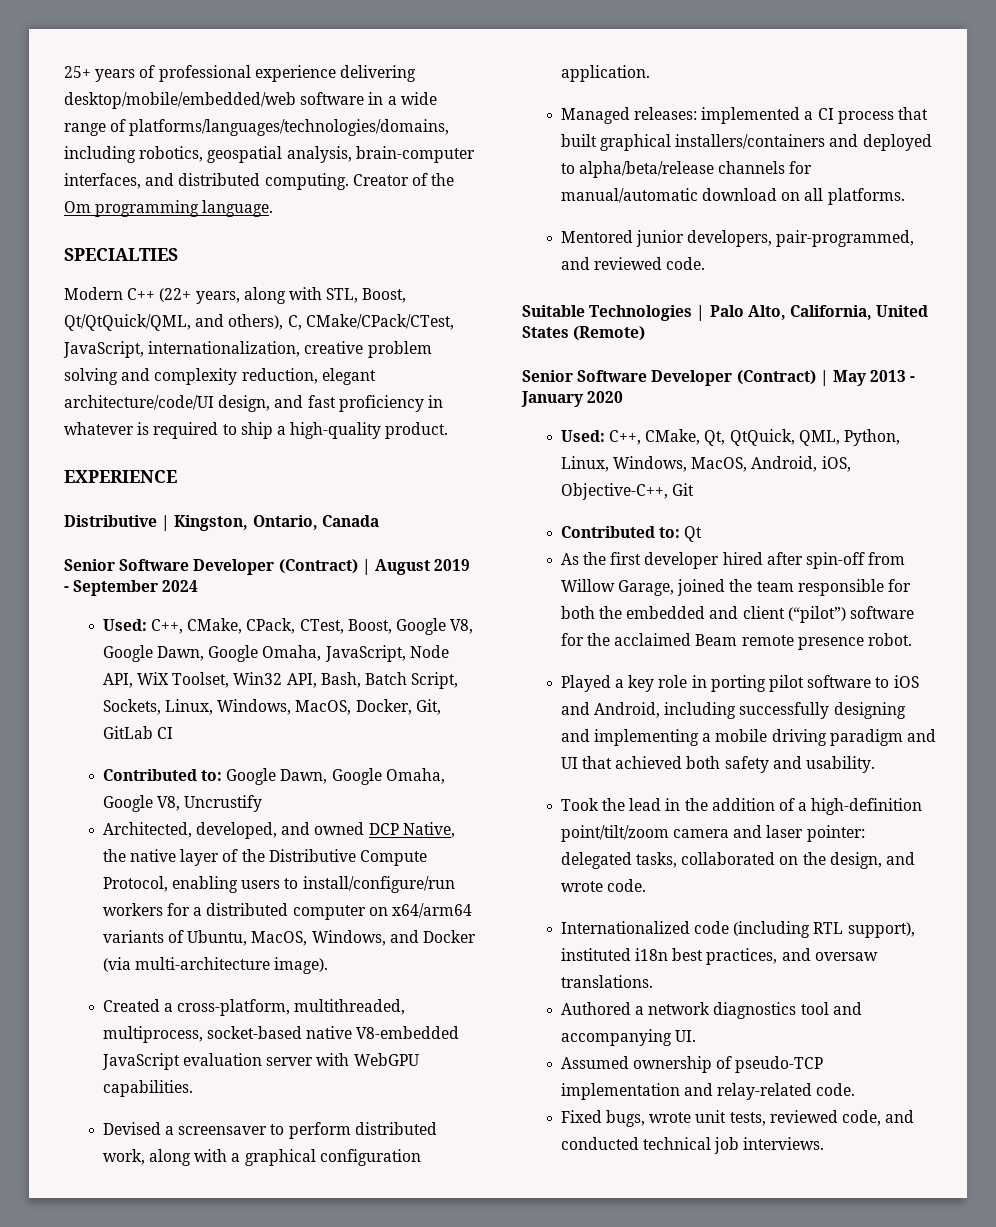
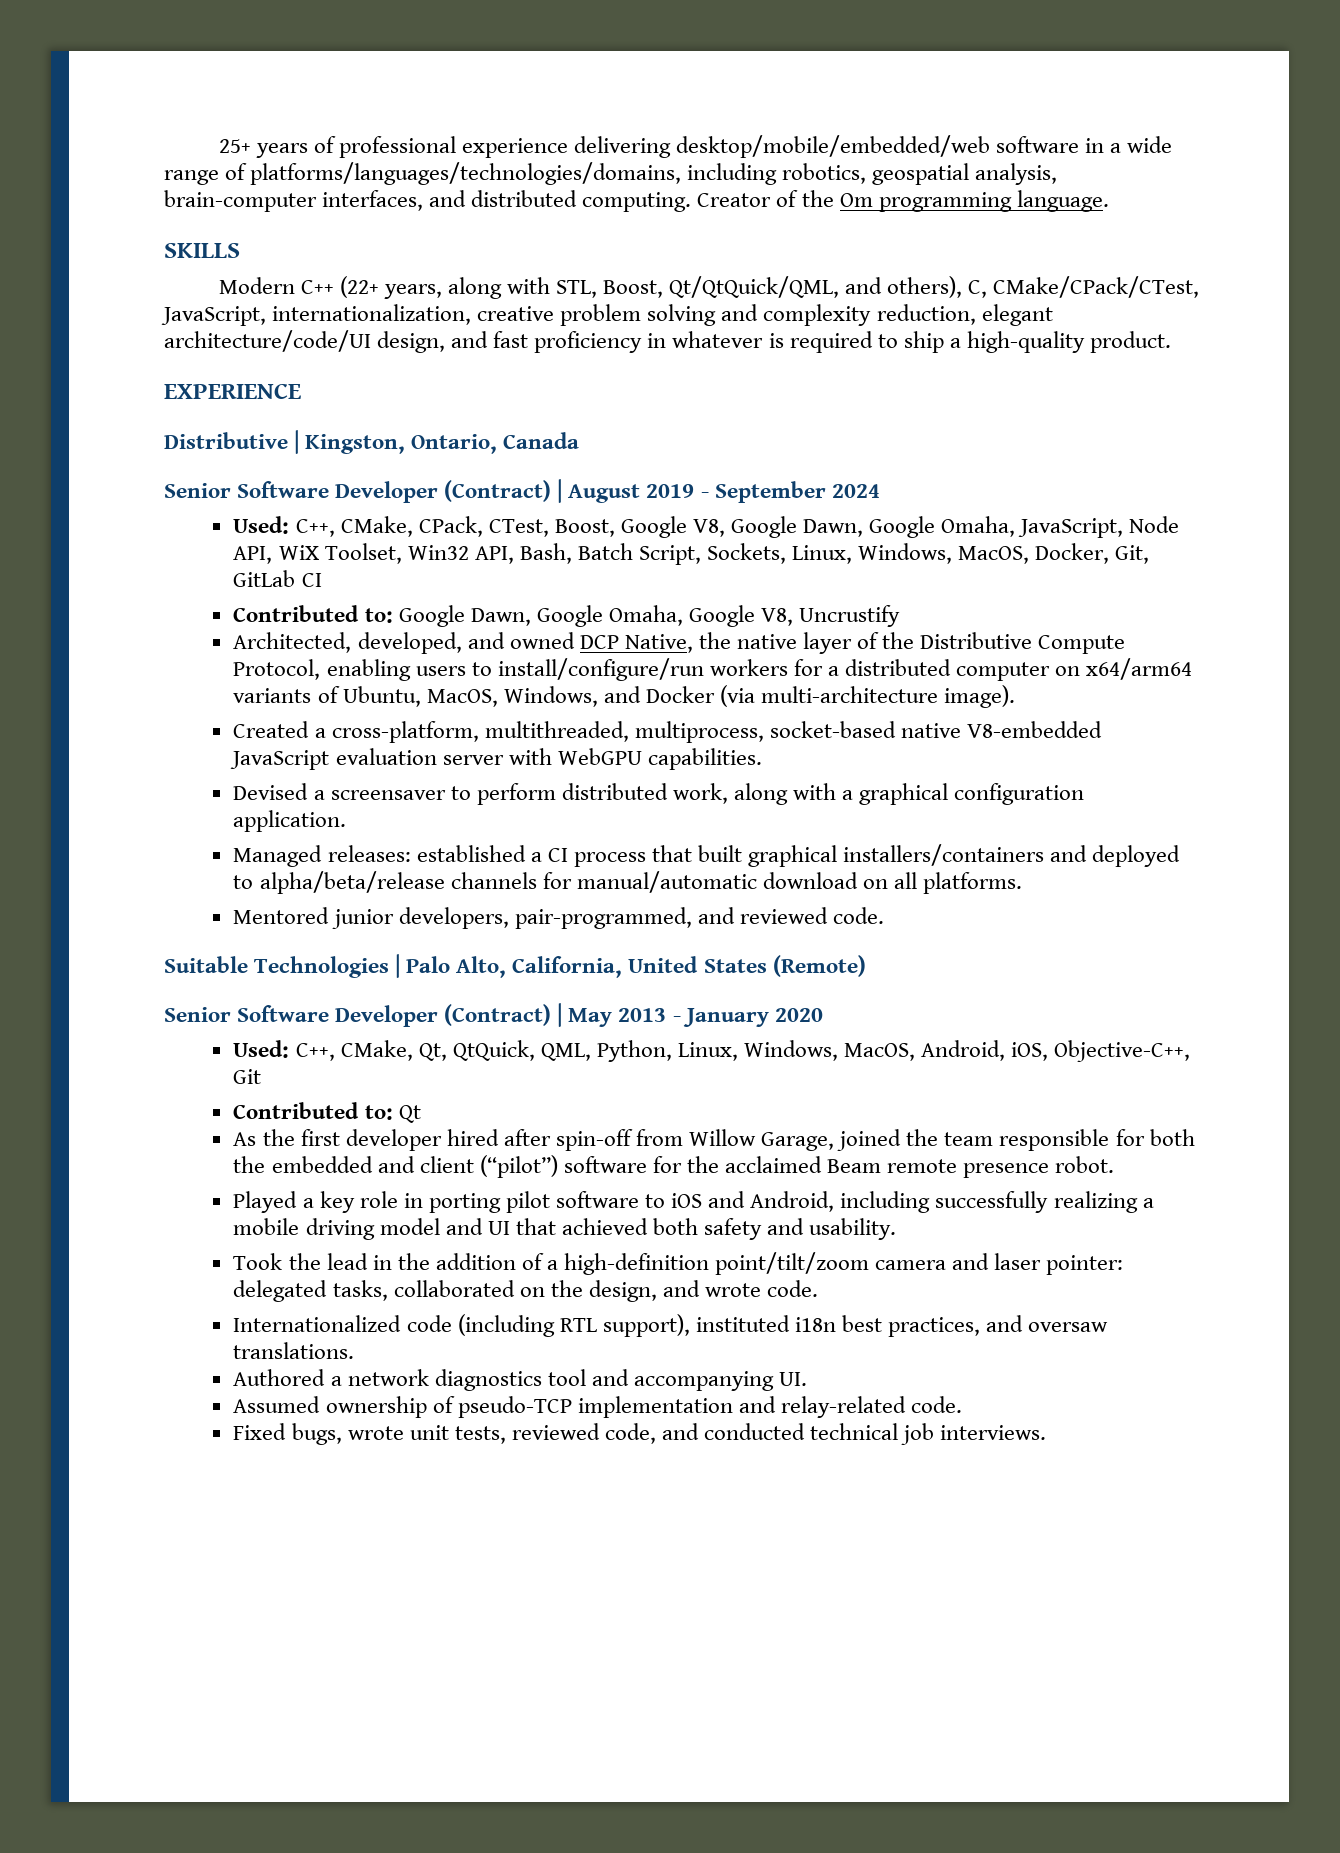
[64,248,178,261] SPECIALTIES -> [164,243,240,258] SKILLS
[701,107,801,124] implemented -> [416,845,526,862] established
[833,702,906,719] [560,729,700,746] designing and implementing -> [1053,1191,1138,1213] realizing
[829,729,903,746] paradigm -> [379,1218,440,1235] model

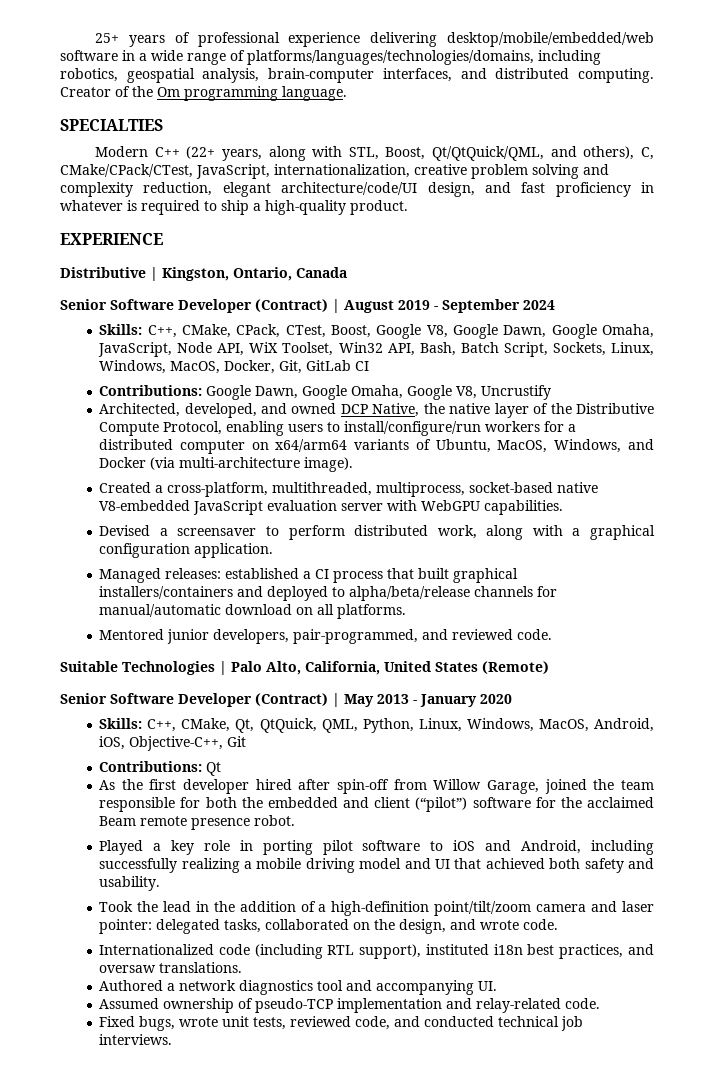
[164,243,240,258] SKILLS -> [60,119,163,131] SPECIALTIES
[233,516,290,534] Used: -> [99,324,143,335] Skills:
[233,605,393,623] Contributed to: -> [99,385,203,396] Contributions:
[233,1040,290,1058] Used: -> [99,718,143,729] Skills:
[233,1102,393,1120] Contributed to: -> [99,761,203,772] Contributions:

